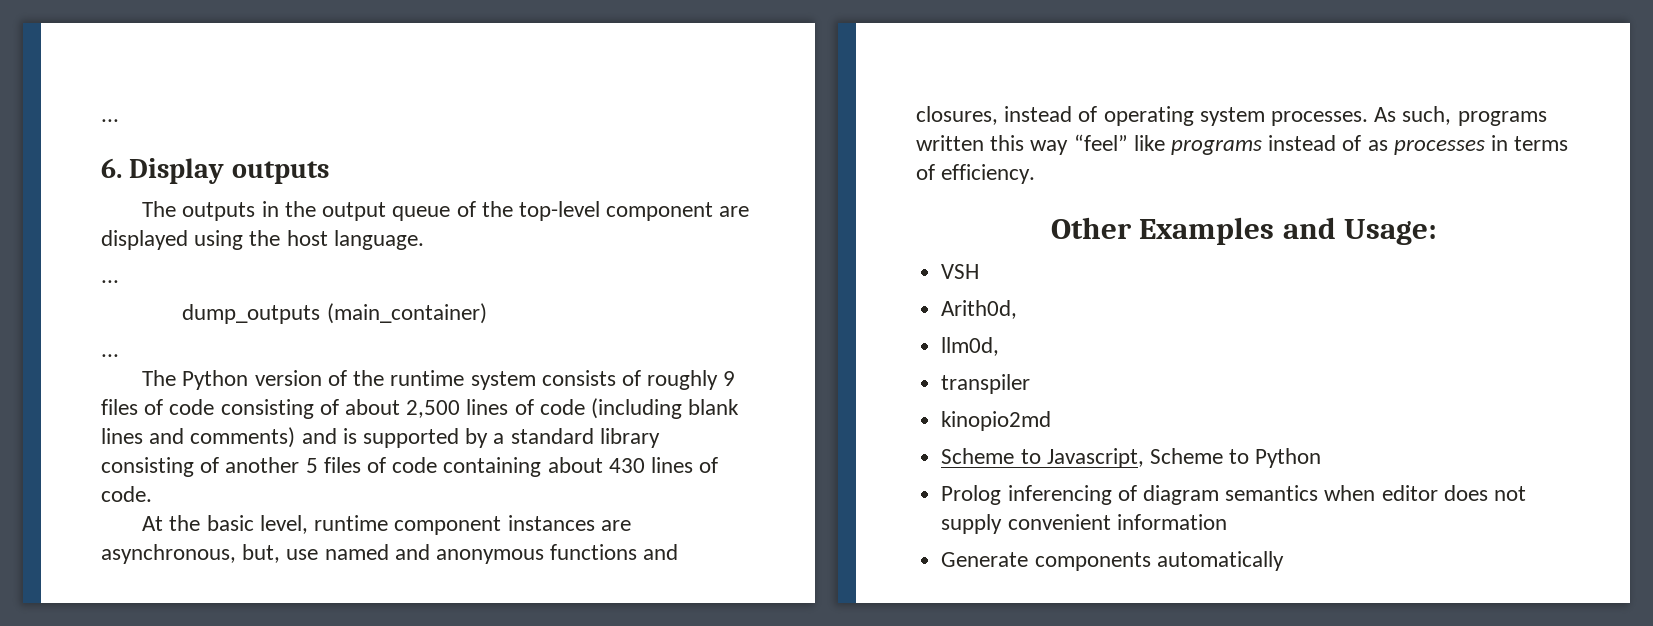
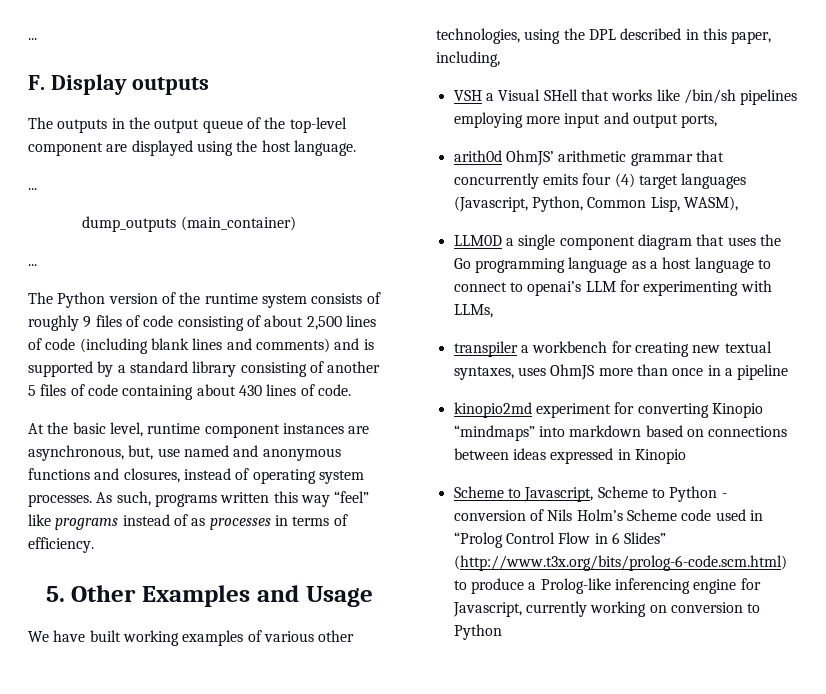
[101,119,119,122] [101,158,122,178] ... // 6. -> [28,38,37,40] [28,75,45,90] ... // F.
(1036, 174) none -> [45,586,65,602] 5.
[1344,219,1438,245] [941,264,980,279] [941,300,1018,319] [941,337,1000,356] [941,374,1031,394] [941,411,1052,431] Usage: // VSH // Arith0d, // llm0d, // transpiler // kinopio2md -> [305,586,373,607] [28,630,355,646] [436,28,772,44] [436,51,500,67] [453,89,798,105] [453,112,718,128] [453,150,724,166] [453,173,747,189] [453,196,738,212] [453,234,781,250] [453,257,771,273] [453,280,772,296] [453,304,493,318] [453,341,772,357] [453,364,789,380] [453,402,763,418] [453,425,788,441] [453,448,686,464] Usage // We have built working examples of various other technologies, using the DPL described in this paper, including, // VSH a Visual SHell that works like /bin/sh pipelines employing more input and output ports, // arith0d OhmJS’ arithmetic grammar that concurrently emits four (4) target languages (Javascript, Python, Common Lisp, WASM), // LLM0D a single component diagram that uses the Go programming language as a host language to connect to openai’s LLM for experimenting with LLMs, // transpiler a workbench for creating new textual syntaxes, uses OhmJS more than once in a pipeline // kinopio2md experiment for converting Kinopio “mindmaps” into markdown based on connections between ideas expressed in Kinopio
[941,485,1526,505] [941,514,1227,534] [941,551,1284,571] // Prolog inferencing of diagram semantics when editor does not supply convenient information // Generate components automatically -> [721,493,727,498] [453,509,763,521] [453,532,667,548] [453,555,787,571] [453,578,761,594] [452,601,761,617] [453,624,502,640] - conversion of Nils Holm’s Scheme code used in “Prolog Control Flow in 6 Slides” (http://www.t3x.org/bits/prolog-6-code.scm.html) to produce a Prolog-like inferencing engine for Javascript, currently working on conversion to Python

